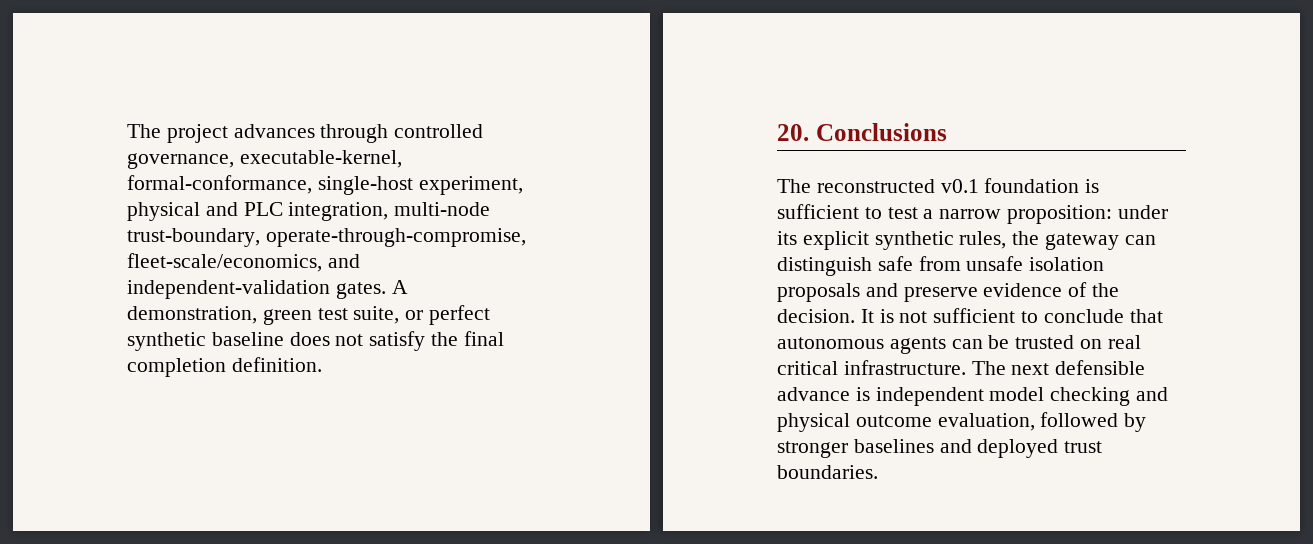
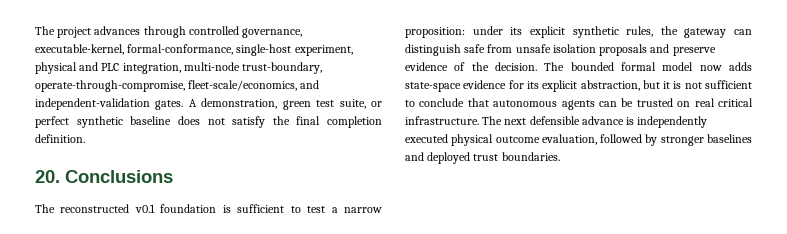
[860,309,874,323] It -> [544,62,752,71] [405,80,671,92] The bounded formal model now adds state-space evidence for its explicit abstraction, but it
[875,387,1169,406] independent model checking and -> [637,116,708,128] [405,134,448,143] independently executed

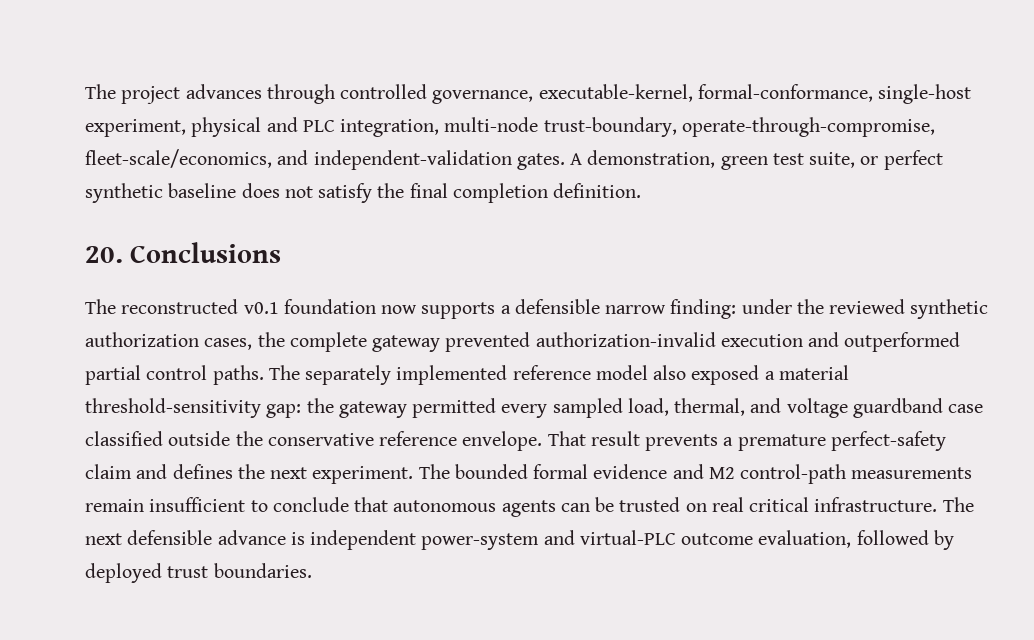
[222,204,382,213] [405,26,752,38] [405,44,716,56] [405,62,752,71] [405,80,752,92] is sufficient to test a narrow proposition: under its explicit synthetic rules, the gateway can distinguish safe from unsafe isolation proposals and preserve evidence of the decision. The bounded formal model now adds state-space evidence for its explicit abstraction, but it is not sufficient -> [381,299,989,319] [85,332,961,352] [85,365,849,385] [85,398,984,418] [85,431,946,451] [85,464,973,484] [85,497,246,512] now supports a defensible narrow finding: under the reviewed synthetic authorization cases, the complete gateway prevented authorization-invalid execution and outperformed partial control paths. The separately implemented reference model also exposed a material threshold-sensitivity gap: the gateway permitted every sampled load, thermal, and voltage guardband case classified outside the conservative reference envelope. That result prevents a premature perfect-safety claim and defines the next experiment. The bounded formal evidence and M2 control-path measurements remain insufficient
[637,116,708,128] [405,134,494,146] independently executed physical -> [310,530,676,550] independent power-system and virtual-PLC
[660,134,752,146] [405,152,424,161] stronger baselines and -> (954, 540) none

